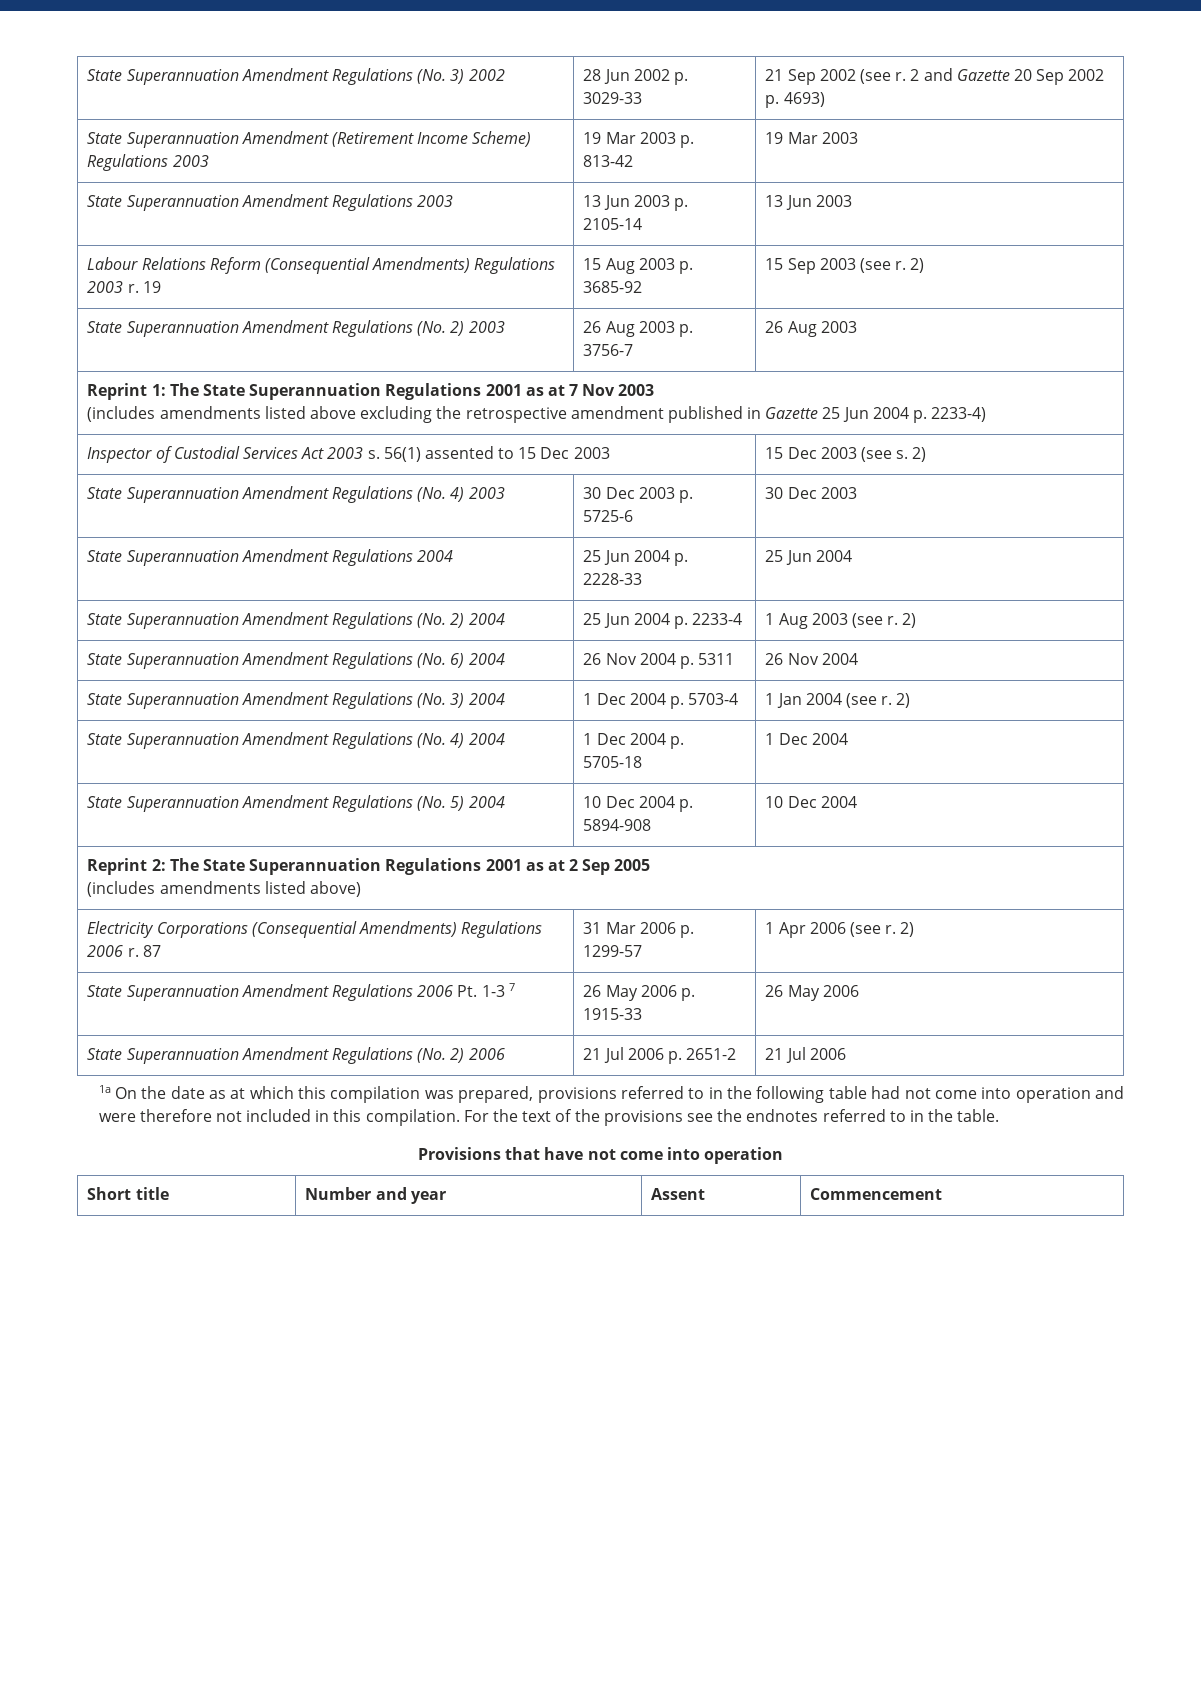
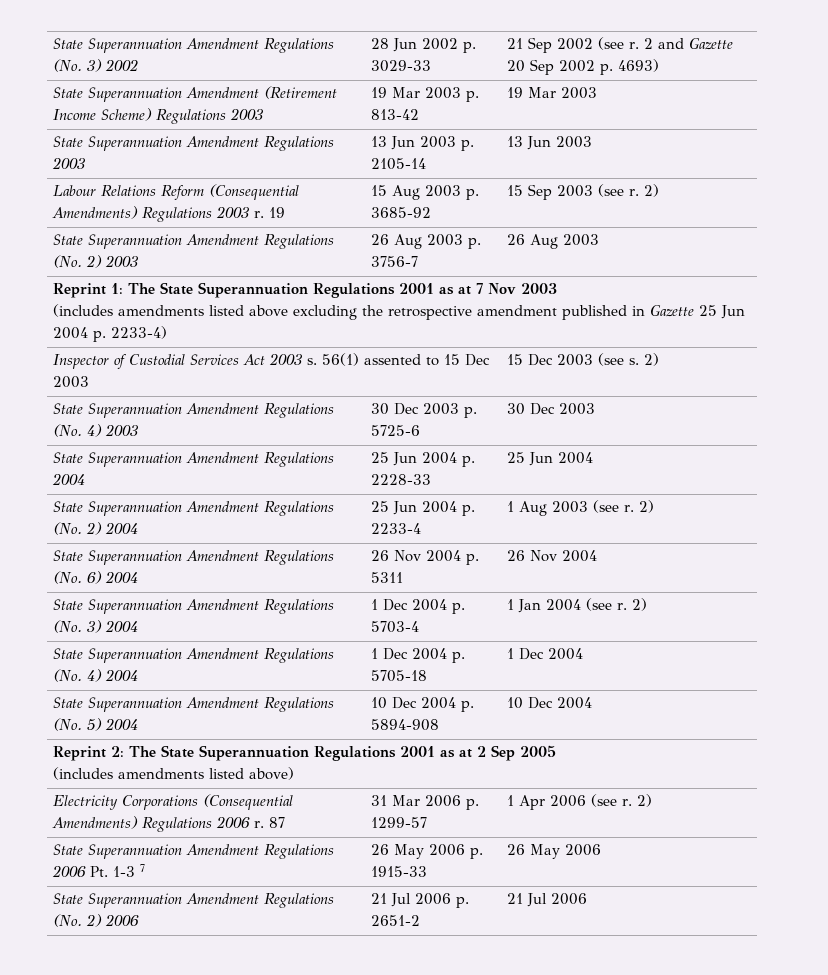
[98,1085,1125,1103] [98,1109,1000,1126] [417,1147,784,1164] [87,1187,169,1200] [305,1187,446,1204] [651,1188,706,1200] [810,1188,943,1200] // 1a On the date as at which this compilation was prepared, provisions referred to in the following table had not come into operation and were therefore not included in this compilation. For the text of the provisions see the endnotes referred to in the table. // Provisions that have not come into operation // Short title | Number and year | Assent | Commencement -> (588, 899) none

